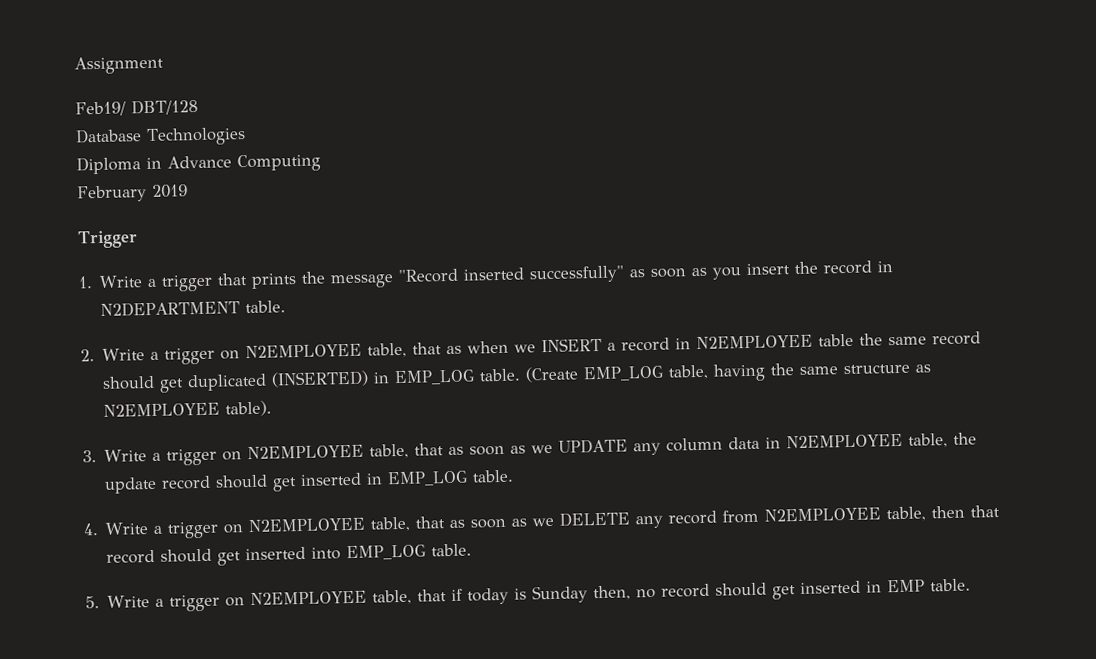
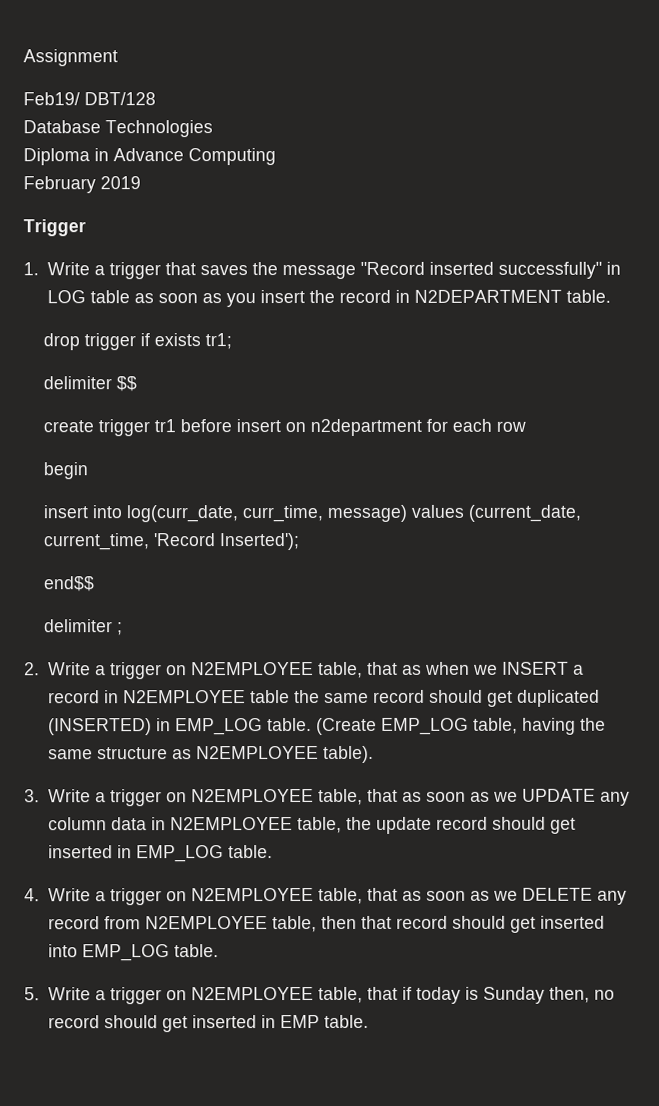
[251,273,298,289] prints -> [199,265,248,276] saves
(626, 274) none -> [605,261,621,275] [46,290,130,304] in LOG table
(287, 307) none -> [43,333,233,351] [43,376,138,392] [43,418,527,437] [43,462,89,480] [43,504,582,523] [43,533,300,551] [44,576,96,592] [44,619,124,636] // drop trigger if exists tr1; // delimiter $$ // create trigger tr1 before insert on n2department for each row // begin // insert into log(curr_date, curr_time, message) values (current_date, current_time, 'Record Inserted'); // end$$ // delimiter ;

